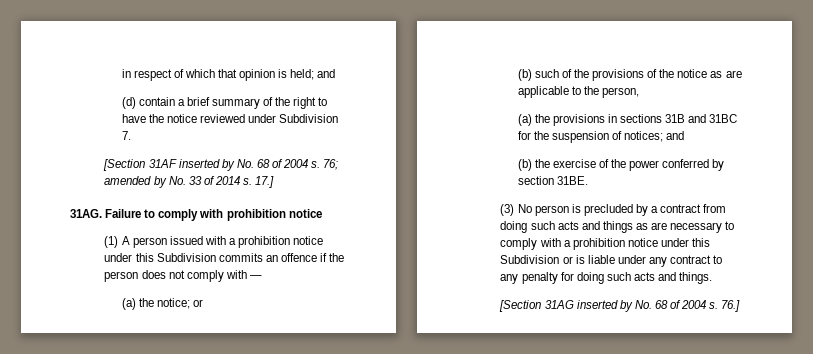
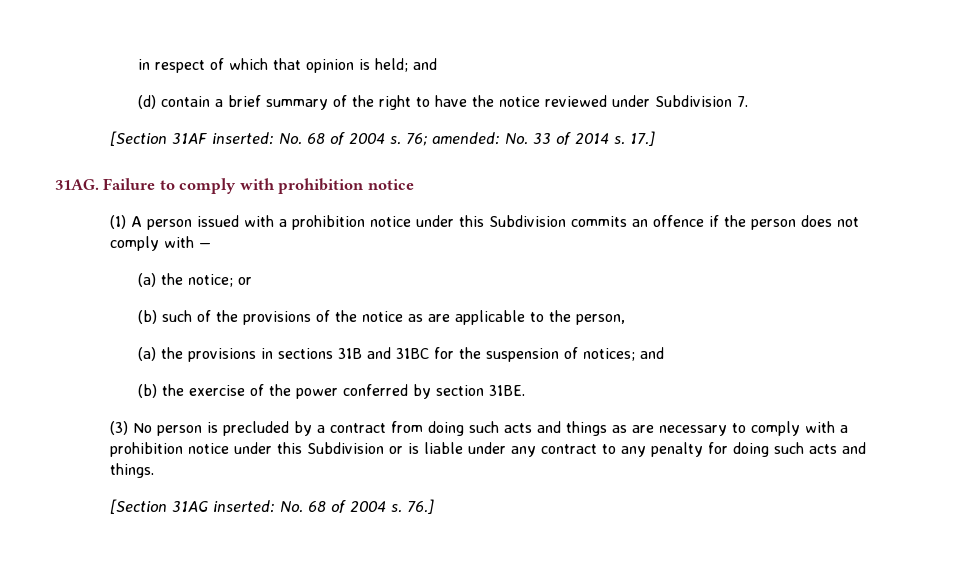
[178,159,235,171] inserted by -> [212,132,275,145] inserted:
[104,176,167,188] amended by -> [432,132,501,145] amended:
[576,300,633,312] inserted by -> [213,500,276,513] inserted:

